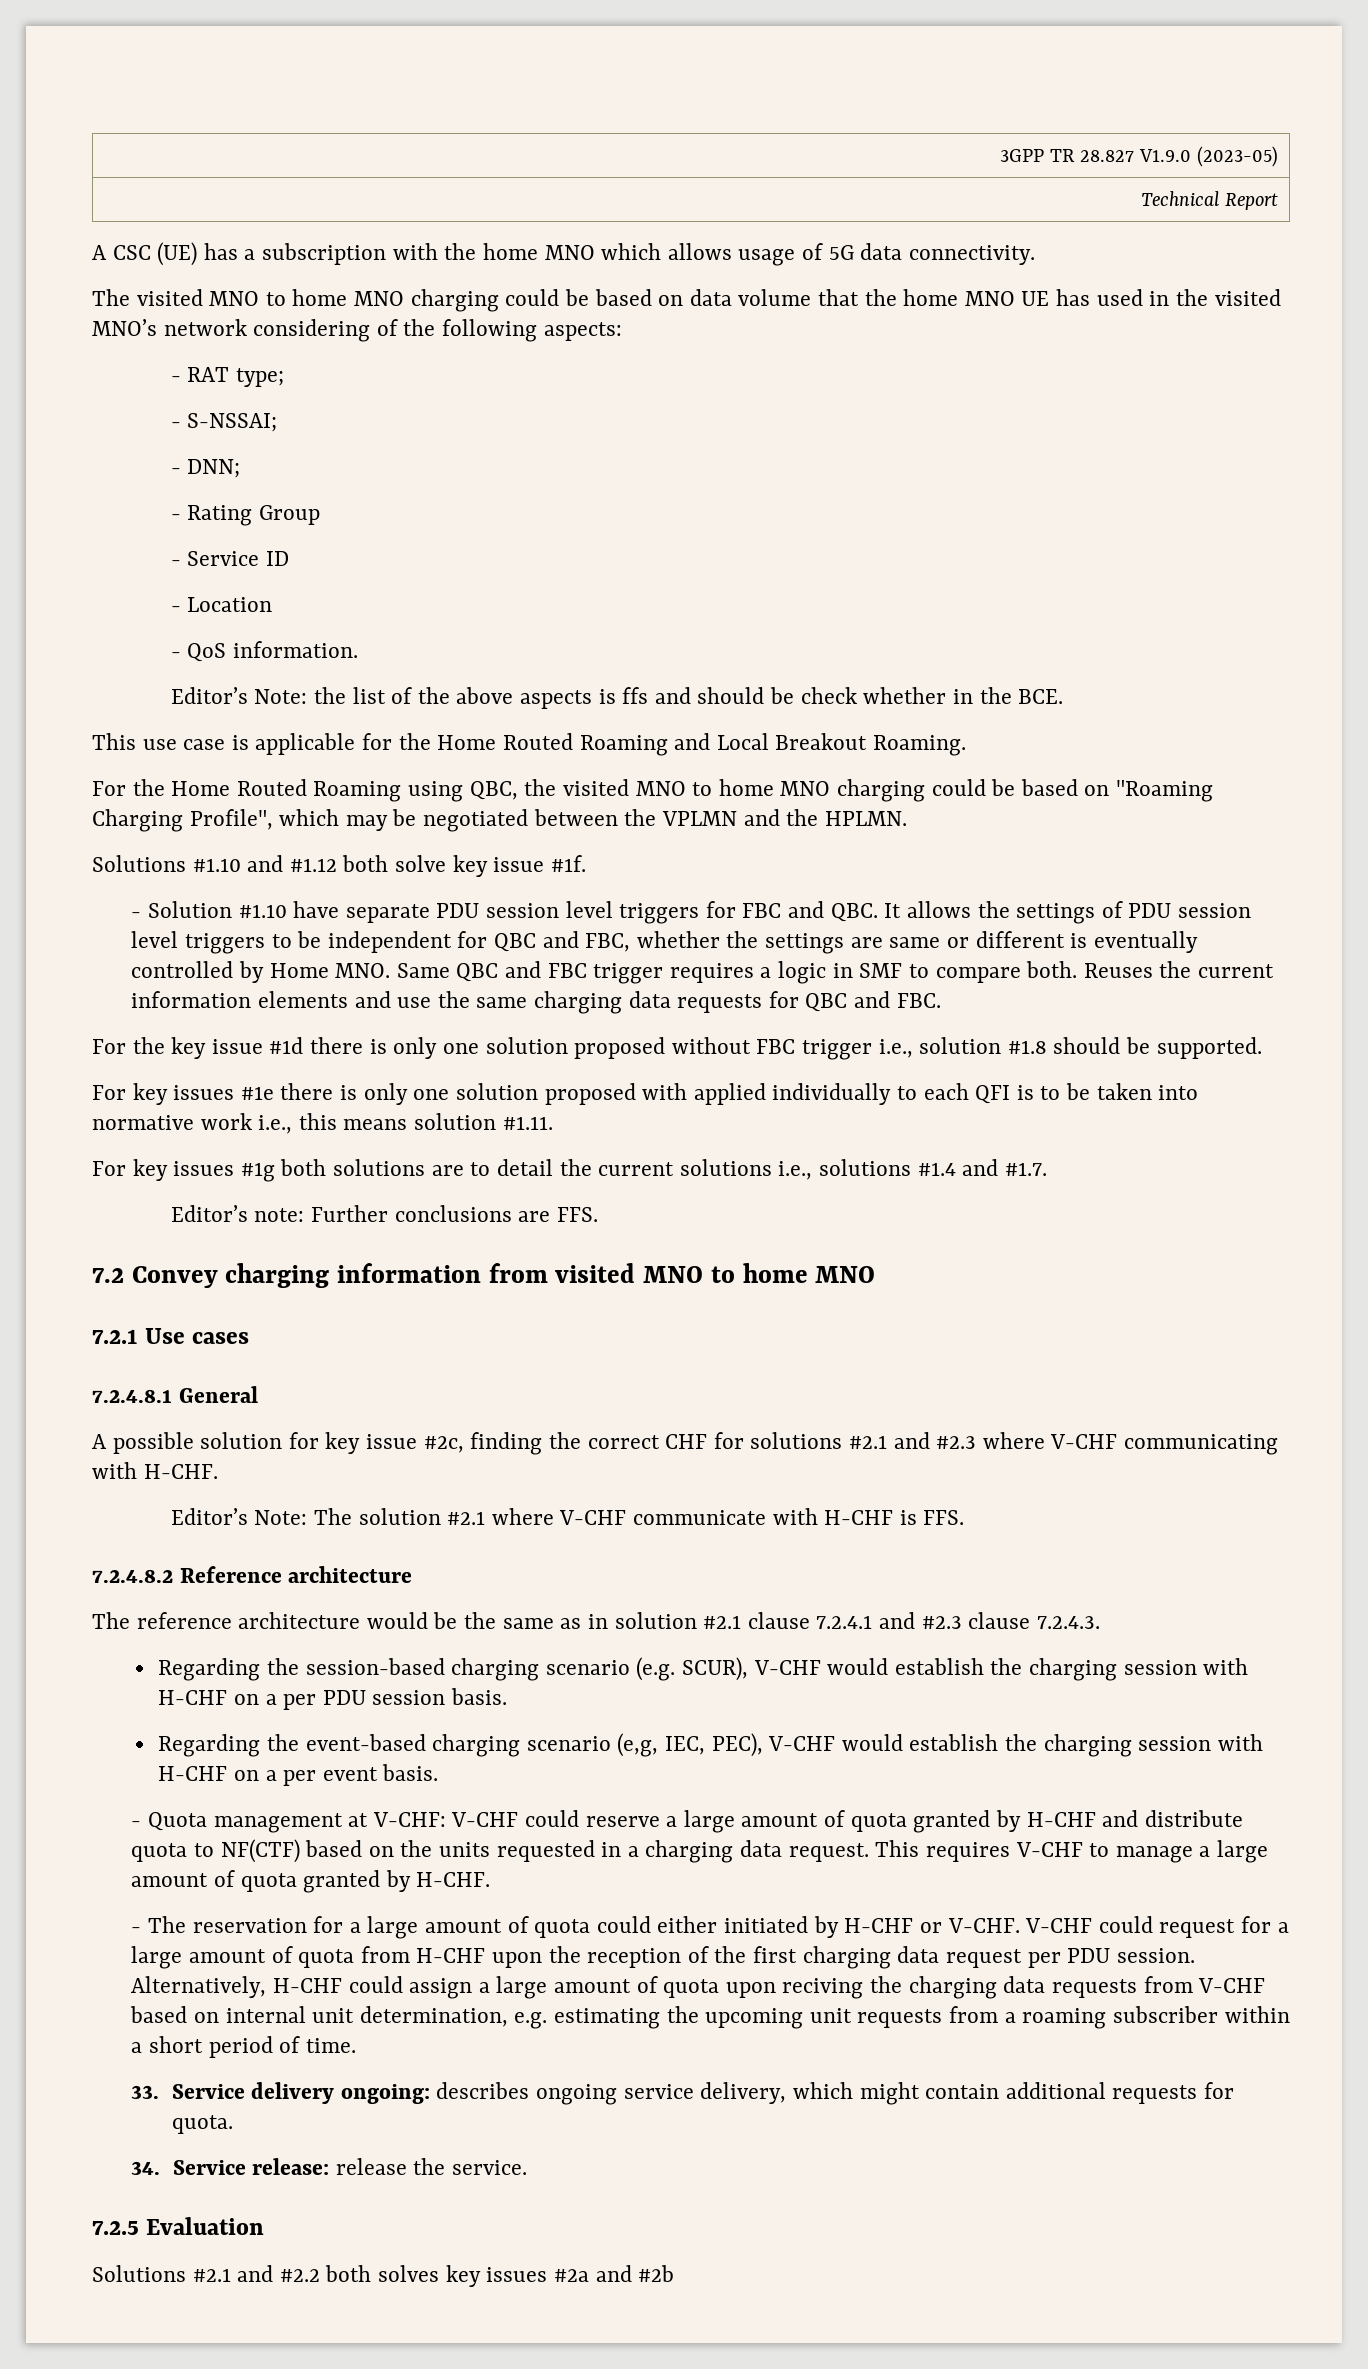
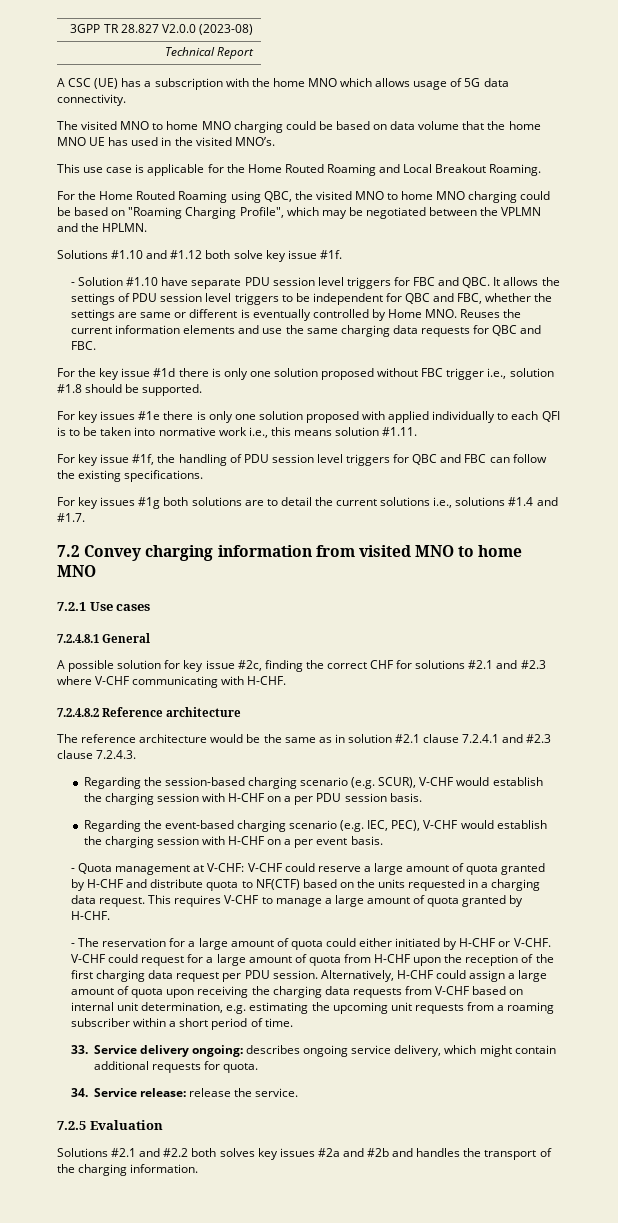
[1138,146,1278,167] V1.9.0 (2023-05) -> [161,24,253,35] V2.0.0 (2023-08)
[92,319,622,342] [170,367,284,387] [170,413,278,432] [170,459,241,478] [170,505,320,526] [170,551,289,566] [170,597,273,612] [170,641,358,662] [170,687,1064,709] MNO’s network considering of the following aspects: // - RAT type; // - S-NSSAI; // - DNN; // - Rating Group // - Service ID // - Location // - QoS information. // Editor’s Note: the list of the above aspects is ffs and should be check whether in the BCE. -> [234,137,275,146] MNO’s.
[396,961,1078,984] Same QBC and FBC trigger requires a logic in SMF to compare both. -> (458, 313) none
(553, 1123) none -> [57,454,547,466] [57,470,204,482] // For key issue #1f, the handling of PDU session level triggers for QBC and FBC can follow the existing specifications.
[170,1205,598,1222] // Editor’s note: Further conclusions are FFS. -> (85, 517) none
[170,1508,965,1525] // Editor’s Note: The solution #2.1 where V-CHF communicate with H-CHF is FFS. -> (287, 680) none
[617,1733,659,1757] (e,g, -> [340,820,365,832] (e.g.
[782,1978,864,1999] reciving -> [197,986,249,998] receiving
(675, 2273) none -> [392,1148,552,1160] [57,1164,199,1176] and handles the transport of the charging information.

